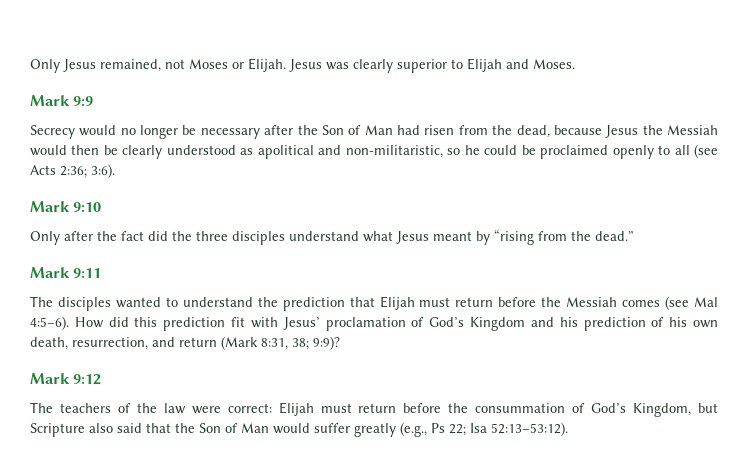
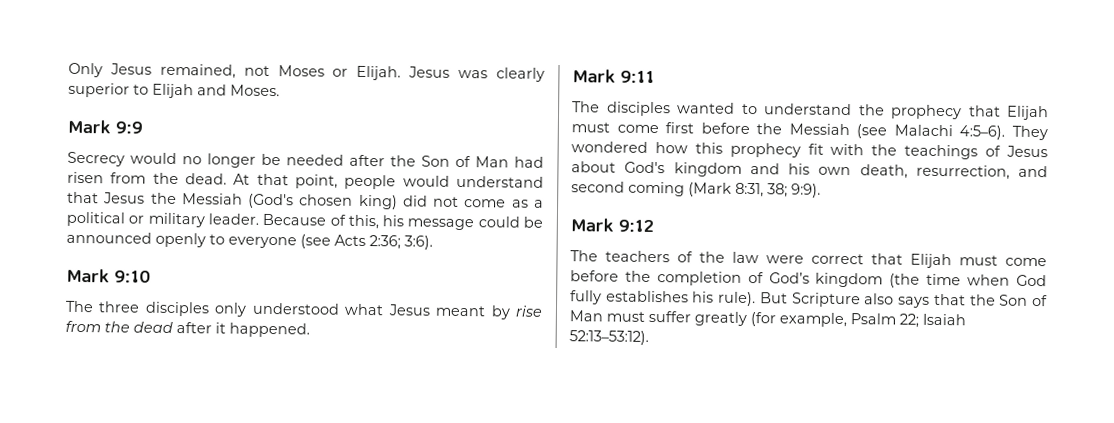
[200,128,260,139] necessary -> [286,154,344,166] needed
[516,125,718,138] [30,145,480,159] dead, because Jesus the Messiah would then be clearly understood as apolitical and non-militaristic, so he -> [185,173,544,190] [67,191,544,210] [66,211,475,231] dead. At that point, people would understand that Jesus the Messiah (God's chosen king) did not come as a political or military leader. Because of this, his message
[540,145,609,159] proclaimed -> [66,231,152,244] announced
[674,145,690,155] all -> [228,236,297,249] everyone
[30,231,359,245] Only after the fact did the three disciples understand -> [65,300,340,317] The three disciples only understood
[494,229,634,245] “rising from the dead.” -> [515,305,544,317] [65,320,310,338] rise from the dead after it happened.
[282,296,494,311] prediction that Elijah must return -> [890,104,1049,121] [571,122,695,134] prophecy that Elijah must come first
[622,296,718,310] [30,316,665,331] comes (see Mal 4:5–6). How did this prediction fit with Jesus’ proclamation of God’s Kingdom and his prediction of -> [856,124,1048,141] [571,141,1048,160] [571,161,780,177] (see Malachi 4:5–6). They wondered how this prophecy fit with the teachings of Jesus about God's kingdom and
[179,337,217,347] return -> [571,181,685,197] second coming
[313,336,340,350] 9:9)? -> [791,183,821,198] 9:9).
[227,402,718,417] correct: Elijah must return before the consummation of God’s Kingdom, but -> [811,253,1047,269] [570,270,1047,288] [570,290,788,307] correct that Elijah must come before the completion of God’s kingdom (the time when God fully establishes his rule). But
[117,423,142,433] said -> [898,296,931,308] says
[273,423,310,434] would -> [606,311,645,322] must
[400,422,487,437] (e.g., Ps 22; Isa -> [750,312,966,328] (for example, Psalm 22; Isaiah

